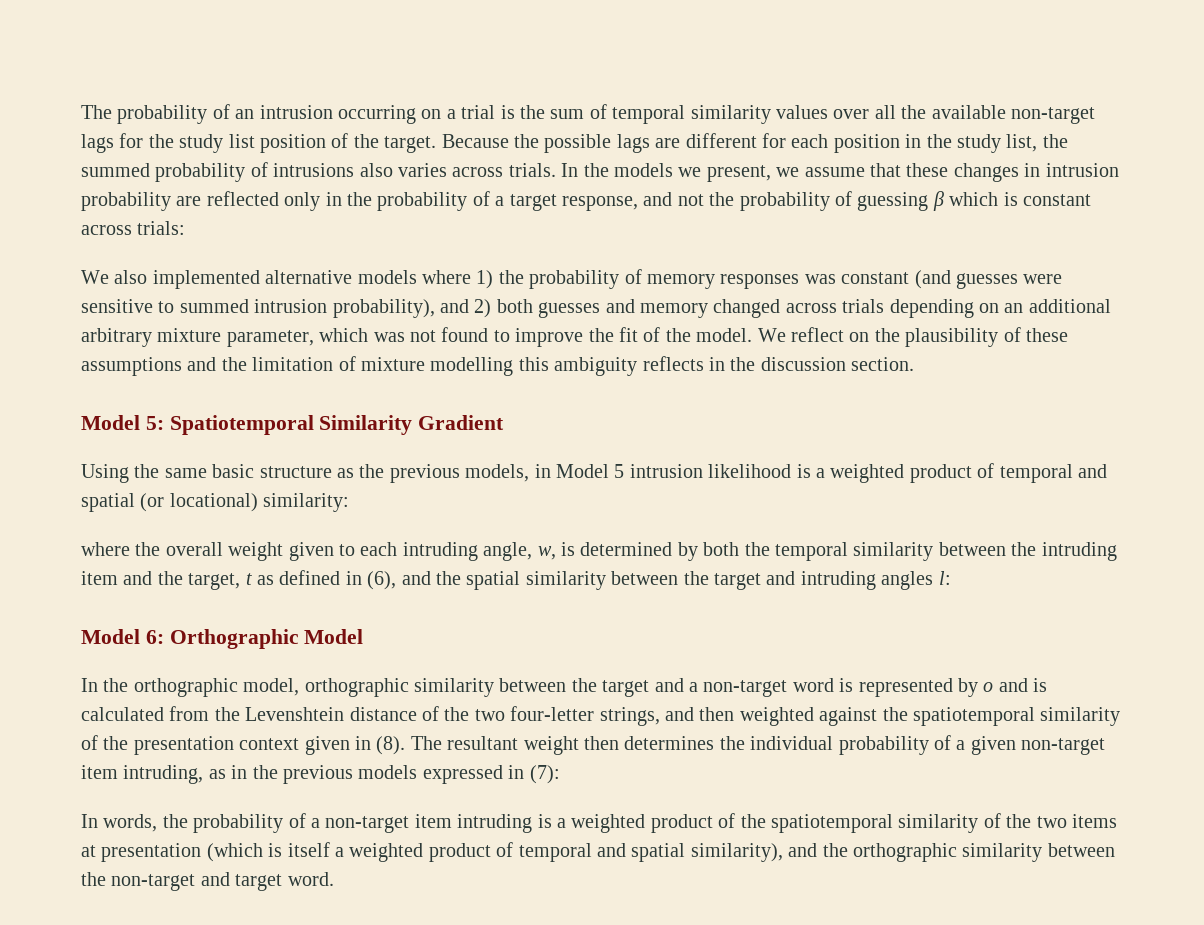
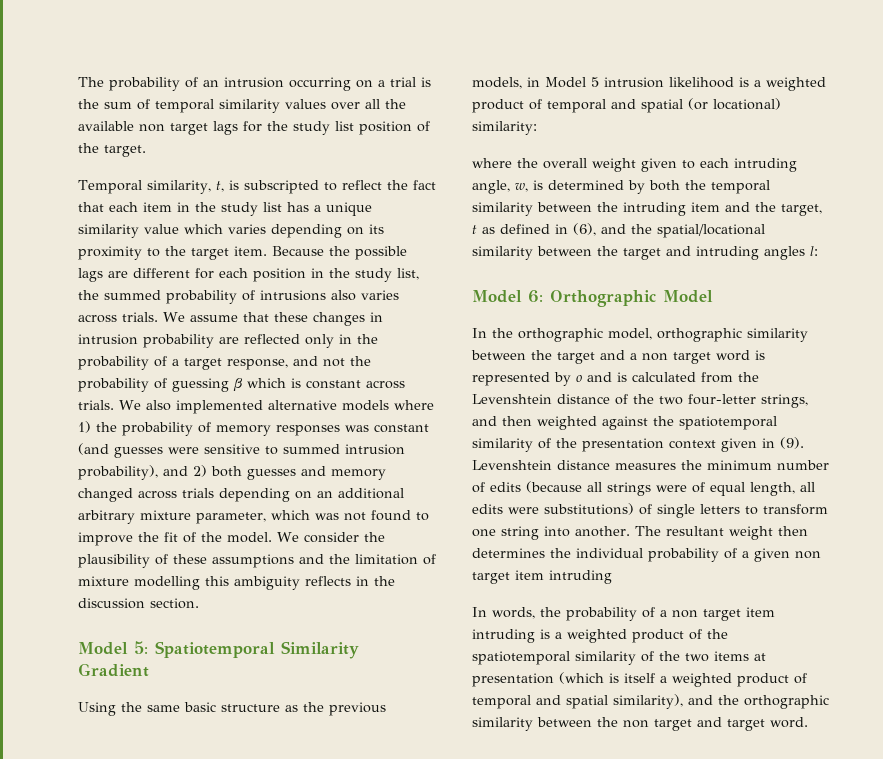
[1010,107,1095,124] non-target -> [139,123,208,135] non target
(437, 144) none -> [78,180,436,194] [78,202,372,216] [78,224,384,238] [78,246,267,260] // Temporal similarity, t, is subscripted to reflect the fact that each item in the study list has a unique similarity value which varies depending on its proximity to the target item.
[561,163,800,182] In the models we present, we -> [163,312,185,322] We
[137,221,186,235] trials: // -> [78,400,114,410] trials.
[790,327,870,342] reflect on -> [303,532,359,543] consider
[466,571,521,590] spatial -> [657,224,765,238] spatial/locational
[703,680,788,697] non-target -> [642,352,711,364] non target
[376,736,406,755] (8). -> [780,437,804,449] [472,460,829,470] [472,481,815,496] [472,503,828,518] [472,526,630,540] (9). Levenshtein distance measures the minimum number of edits (because all strings were of equal length, all edits were substitutions) of single letters to transform one string into another.
[1021,738,1106,755] [81,765,560,784] non-target item intruding, as in the previous models expressed in (7): -> [795,551,821,559] [472,570,612,584] non target item intruding
[325,816,410,833] non-target -> [672,609,741,621] non target
[111,874,196,891] non-target -> [623,719,692,731] non target

